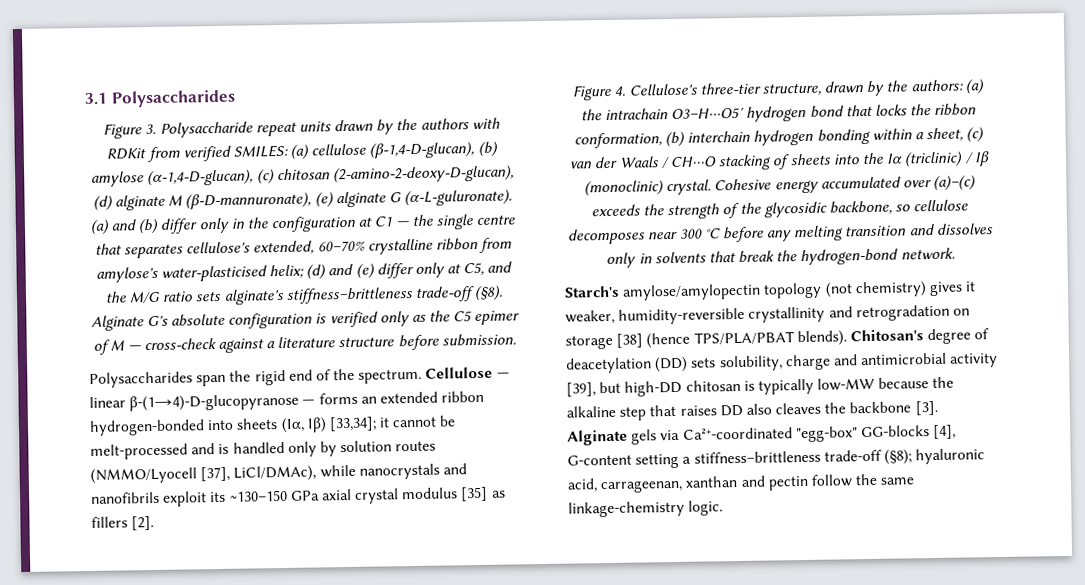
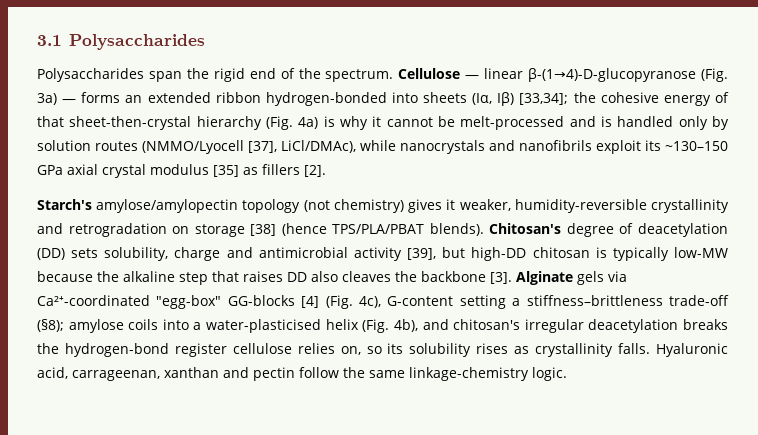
[103,117,500,139] [106,141,498,163] [91,165,514,187] [92,189,513,211] [89,214,516,235] [94,237,513,259] [95,261,513,283] [104,285,504,305] [90,310,521,331] [93,333,516,355] // Figure 3. Polysaccharide repeat units drawn by the authors with RDKit from verified SMILES: (a) cellulose (β-1,4-D-glucan), (b) amylose (α-1,4-D-glucan), (c) chitosan (2-amino-2-deoxy-D-glucan), (d) alginate M (β-D-mannuronate), (e) alginate G (α-L-guluronate). (a) and (b) differ only in the configuration at C1 — the single centre that separates cellulose's extended, 60–70% crystalline ribbon from amylose's water-plasticised helix; (d) and (e) differ only at C5, and the M/G ratio sets alginate's stiffness–brittleness trade-off (§8). Alginate G's absolute configuration is verified only as the C5 epimer of M — cross-check against a literature structure before submission. -> (205, 42) none
(300, 402) none -> [701,68,729,82] [37,93,57,105] (Fig. 3a)
(377, 424) none -> [573,92,729,106] [37,116,368,130] the cohesive energy of that sheet-then-crystal hierarchy (Fig. 4a) is why
[572,79,985,101] [580,103,977,122] [573,127,985,149] [569,151,990,171] [583,175,977,197] [590,199,969,220] [568,223,994,245] [606,247,955,269] // Figure 4. Cellulose's three-tier structure, drawn by the authors: (a) the intrachain O3–H···O5′ hydrogen bond that locks the ribbon conformation, (b) interchain hydrogen bonding within a sheet, (c) van der Waals / CH···O stacking of sheets into the Iα (triclinic) / Iβ (monoclinic) crystal. Cohesive energy accumulated over (a)–(c) exceeds the strength of the glycosidic backbone, so cellulose decomposes near 300 °C before any melting transition and dissolves only in solvents that break the hydrogen-bond network. -> (326, 171) none
[933,424,957,440] [4], -> [301,295,381,309] [4] (Fig. 4c),
[915,448,986,465] hyaluronic -> [68,319,729,333] [37,343,728,357] amylose coils into a water-plasticised helix (Fig. 4b), and chitosan's irregular deacetylation breaks the hydrogen-bond register cellulose relies on, so its solubility rises as crystallinity falls. Hyaluronic

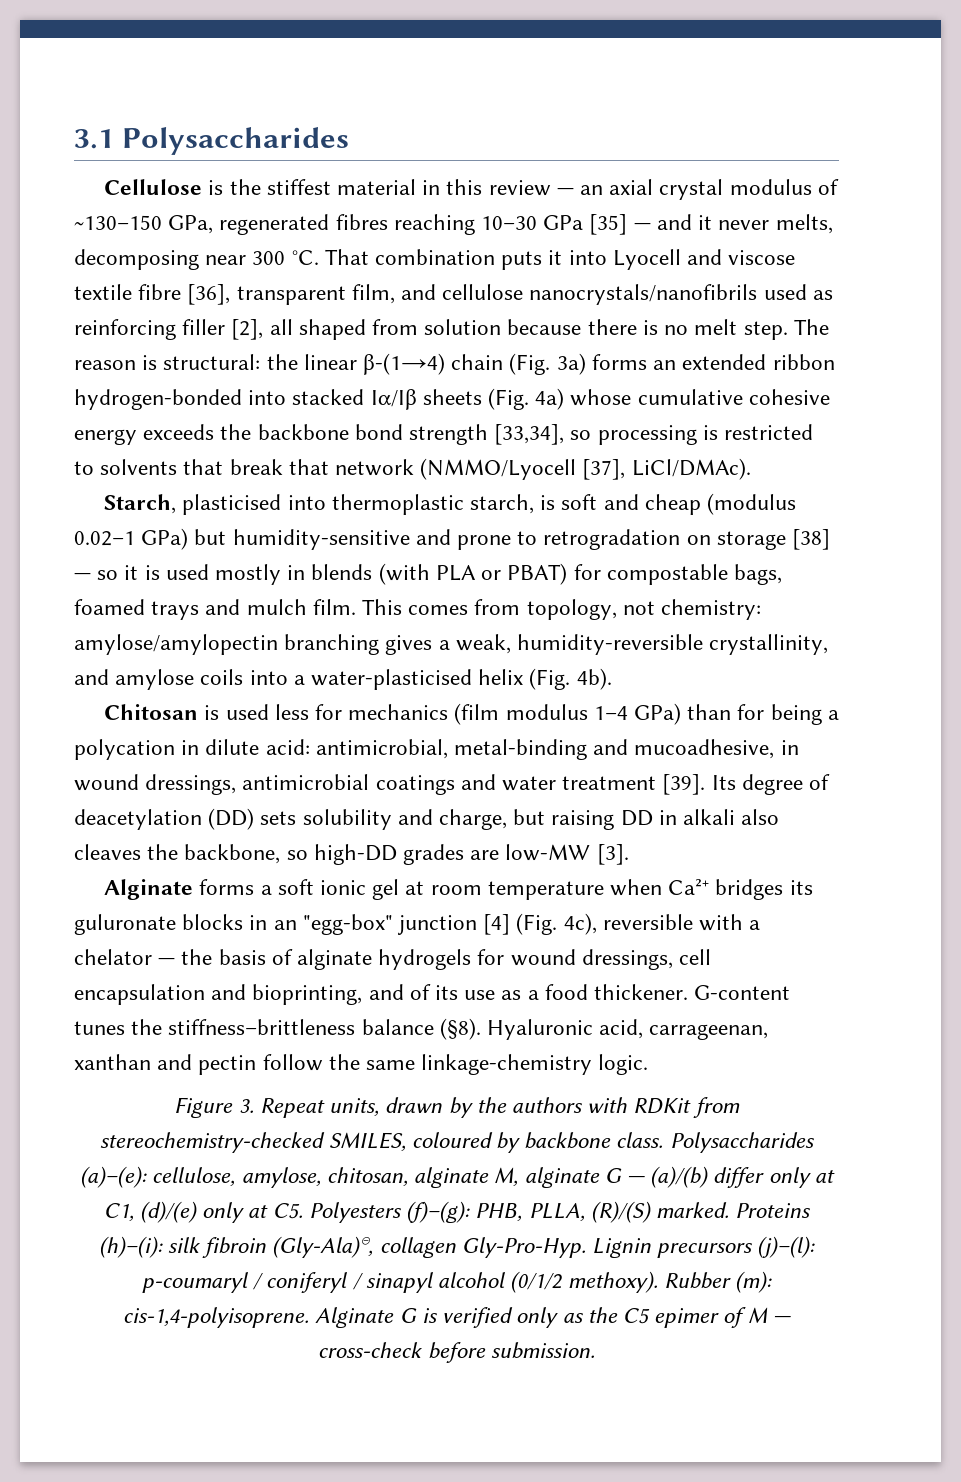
[37,68,697,82] Polysaccharides span the rigid end of the spectrum. Cellulose — linear β-(1→4)-D-glucopyranose -> [104,179,839,200] [74,214,833,235] [74,249,796,270] [74,284,833,305] [74,319,829,340] [74,353,504,375] Cellulose is the stiffest material in this review — an axial crystal modulus of ~130–150 GPa, regenerated fibres reaching 10–30 GPa [35] — and it never melts, decomposing near 300 °C. That combination puts it into Lyocell and viscose textile fibre [36], transparent film, and cellulose nanocrystals/nanofibrils used as reinforcing filler [2], all shaped from solution because there is no melt step. The reason is structural: the linear β-(1→4) chain
[62,99,77,103] — -> (586, 364) none
[423,92,729,106] [37,116,730,130] [37,140,728,154] [37,164,326,178] [37,199,729,213] [37,223,728,237] [37,247,728,261] [37,271,627,285] [37,295,729,309] [37,319,64,332] sheets (Iα, Iβ) [33,34]; the cohesive energy of that sheet-then-crystal hierarchy (Fig. 4a) is why it cannot be melt-processed and is handled only by solution routes (NMMO/Lyocell [37], LiCl/DMAc), while nanocrystals and nanofibrils exploit its ~130–150 GPa axial crystal modulus [35] as fillers [2]. // Starch's amylose/amylopectin topology (not chemistry) gives it weaker, humidity-reversible crystallinity and retrogradation on storage [38] (hence TPS/PLA/PBAT blends). Chitosan's degree of deacetylation (DD) sets solubility, charge and antimicrobial activity [39], but high-DD chitosan is typically low-MW because the alkaline step that raises DD also cleaves the backbone [3]. Alginate gels via Ca²⁺-coordinated "egg-box" GG-blocks [4] (Fig. 4c), G-content setting a stiffness–brittleness trade-off (§8); -> [292,388,830,410] [74,424,814,445] [74,458,751,480] [104,493,797,515] [74,528,831,550] [74,563,782,585] [74,599,762,620] [74,634,829,655] [74,669,109,685] stacked Iα/Iβ sheets (Fig. 4a) whose cumulative cohesive energy exceeds the backbone bond strength [33,34], so processing is restricted to solvents that break that network (NMMO/Lyocell [37], LiCl/DMAc). // Starch, plasticised into thermoplastic starch, is soft and cheap (modulus 0.02–1 GPa) but humidity-sensitive and prone to retrogradation on storage [38] — so it is used mostly in blends (with PLA or PBAT) for compostable bags, foamed trays and mulch film. This comes from topology, not chemistry: amylose/amylopectin branching gives a weak, humidity-reversible crystallinity, and
[393,319,729,333] [37,343,651,357] 4b), and chitosan's irregular deacetylation breaks the hydrogen-bond register cellulose relies on, so its solubility rises as crystallinity falls. -> [576,668,612,690] [104,703,839,725] [74,739,799,760] [74,774,831,795] [74,808,780,830] [74,844,629,865] [104,879,813,900] [74,913,761,935] [74,949,712,970] [74,984,791,1005] [74,1018,481,1040] 4b). // Chitosan is used less for mechanics (film modulus 1–4 GPa) than for being a polycation in dilute acid: antimicrobial, metal-binding and mucoadhesive, in wound dressings, antimicrobial coatings and water treatment [39]. Its degree of deacetylation (DD) sets solubility and charge, but raising DD in alkali also cleaves the backbone, so high-DD grades are low-MW [3]. // Alginate forms a soft ionic gel at room temperature when Ca²⁺ bridges its guluronate blocks in an "egg-box" junction [4] (Fig. 4c), reversible with a chelator — the basis of alginate hydrogels for wound dressings, cell encapsulation and bioprinting, and of its use as a food thickener. G-content tunes the stiffness–brittleness balance (§8).
(567, 374) none -> [174,1097,740,1118] [100,1132,815,1153] [80,1166,835,1188] [103,1201,812,1223] [98,1236,816,1258] [142,1271,772,1293] [123,1307,791,1328] [318,1342,595,1363] // Figure 3. Repeat units, drawn by the authors with RDKit from stereochemistry-checked SMILES, coloured by backbone class. Polysaccharides (a)–(e): cellulose, amylose, chitosan, alginate M, alginate G — (a)/(b) differ only at C1, (d)/(e) only at C5. Polyesters (f)–(g): PHB, PLLA, (R)/(S) marked. Proteins (h)–(i): silk fibroin (Gly-Ala)ₙ, collagen Gly-Pro-Hyp. Lignin precursors (j)–(l): p-coumaryl / coniferyl / sinapyl alcohol (0/1/2 methoxy). Rubber (m): cis-1,4-polyisoprene. Alginate G is verified only as the C5 epimer of M — cross-check before submission.

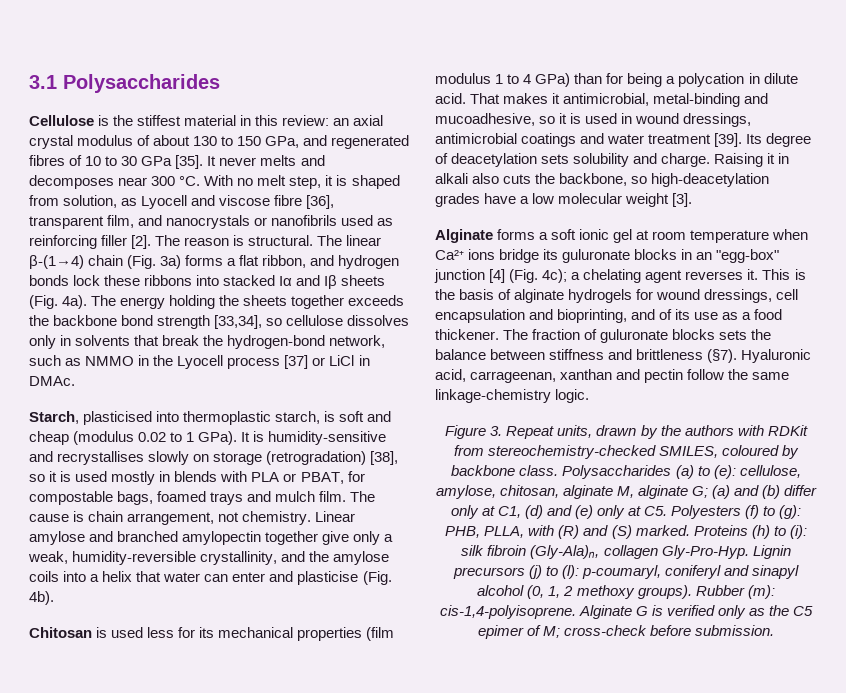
[488,180,574,196] review — -> [282,115,330,126] review:
[74,214,833,235] [74,249,607,270] ~130–150 GPa, regenerated fibres reaching 10–30 GPa [35] — and it never melts, decomposing near 300 °C. That combination puts it into -> [153,135,410,149] [29,155,325,169] [29,175,400,189] [29,195,138,208] about 130 to 150 GPa, and regenerated fibres of 10 to 30 GPa [35]. It never melts and decomposes near 300 °C. With no melt step, it is shaped from solution, as
[74,284,132,300] textile -> (271, 200) none
[442,284,758,305] cellulose nanocrystals/nanofibrils -> [166,215,338,229] nanocrystals or nanofibrils
[231,319,788,340] [2], all shaped from solution because there is no melt step. -> [131,235,152,249] [2].
[163,354,298,370] structural: the -> [248,235,343,246] structural. The
[653,354,835,370] [74,388,830,410] [74,429,137,445] an extended ribbon hydrogen-bonded into stacked Iα/Iβ sheets (Fig. 4a) whose cumulative cohesive energy -> [227,255,400,269] [29,275,386,289] [29,295,345,309] a flat ribbon, and hydrogen bonds lock these ribbons into stacked Iα and Iβ sheets (Fig. 4a). The energy holding the sheets together
[597,424,814,445] [74,458,751,480] processing is restricted to solvents that break that network (NMMO/Lyocell [37], LiCl/DMAc). -> [286,315,410,326] [29,335,386,349] [29,355,370,369] [29,376,75,386] cellulose dissolves only in solvents that break the hydrogen-bond network, such as NMMO in the Lyocell process [37] or LiCl in DMAc.
[74,528,831,550] [74,573,91,580] 0.02–1 GPa) but humidity-sensitive and prone to retrogradation on storage [38] — -> [138,431,387,445] [29,451,399,465] 0.02 to 1 GPa). It is humidity-sensitive and recrystallises slowly on storage (retrogradation) [38],
[378,563,430,585] (with -> [220,471,248,482] with
[507,563,568,585] PBAT) -> [300,472,344,484] PBAT,
[362,599,762,620] [74,634,433,655] This comes from topology, not chemistry: amylose/amylopectin branching gives -> [350,491,376,502] [29,511,356,525] [29,531,381,545] The cause is chain arrangement, not chemistry. Linear amylose and branched amylopectin together give only
(109, 677) none -> [309,551,330,562] the
[311,669,524,690] water-plasticised helix -> [102,571,359,585] helix that water can enter and plasticise
[348,703,628,725] mechanics (film modulus 1–4 -> [199,627,395,641] [435,73,532,84] its mechanical properties (film modulus 1 to 4
[265,739,775,760] acid: antimicrobial, metal-binding and mucoadhesive, -> [435,93,769,107] [435,113,618,126] acid. That makes it antimicrobial, metal-binding and mucoadhesive, so it is used
[208,808,255,830] (DD) -> (538, 160) none
[439,809,653,830] charge, but raising DD -> [661,153,776,167] charge. Raising it
[74,844,141,860] cleaves -> [503,174,532,184] cuts
[313,844,591,865] high-DD grades are low-MW -> [651,173,770,187] [435,193,670,207] high-deacetylation grades have a low molecular weight
[715,879,784,900] bridges -> [468,249,540,263] ions bridge
[563,913,761,935] [74,949,176,965] 4c), reversible with a chelator — -> [542,269,806,283] 4c); a chelating agent reverses it. This is
[694,985,791,1000] [74,1018,481,1040] G-content tunes the stiffness–brittleness balance (§8). -> [503,329,772,343] [435,349,738,363] The fraction of guluronate blocks sets the balance between stiffness and brittleness (§7).
[80,1166,148,1188] (a)–(e): -> [675,465,736,479] (a) to (e):
[604,1166,710,1188] G — (a)/(b) -> [692,485,781,499] G; (a) and (b)
[140,1201,199,1223] (d)/(e) -> [524,505,593,519] (d) and (e)
[406,1201,812,1223] [98,1236,163,1258] (f)–(g): PHB, PLLA, (R)/(S) marked. Proteins (h)–(i): -> [745,505,802,519] [445,525,807,539] (f) to (g): PHB, PLLA, with (R) and (S) marked. Proteins (h) to (i):
[757,1236,816,1258] [142,1271,658,1293] (j)–(l): p-coumaryl / coniferyl / sinapyl alcohol (0/1/2 methoxy). -> [528,565,800,579] [477,585,692,599] (j) to (l): p-coumaryl, coniferyl and sinapyl alcohol (0, 1, 2 methoxy groups).
[747,1307,791,1323] M — -> [542,626,560,638] M;

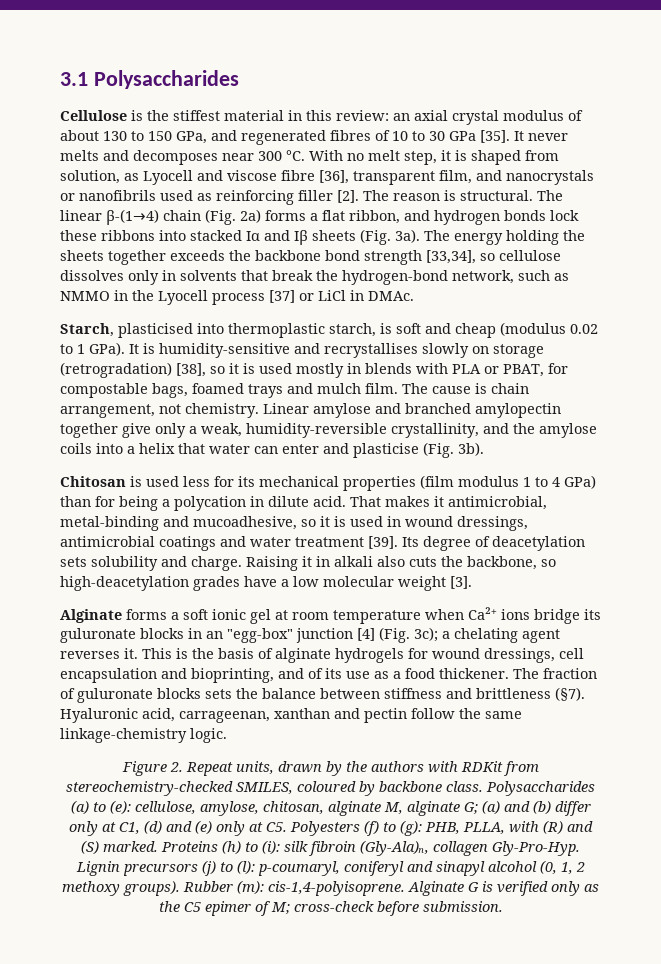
[160,255,182,269] 3a) -> [240,209,261,223] 2a)
[62,295,88,309] 4a). -> [395,229,420,243] 3a).
[29,591,54,605] 4b). -> [458,442,484,456] 3b).
[542,269,568,283] 4c); -> [414,627,438,642] 3c);
[490,426,503,436] 3. -> [169,762,183,772] 2.

